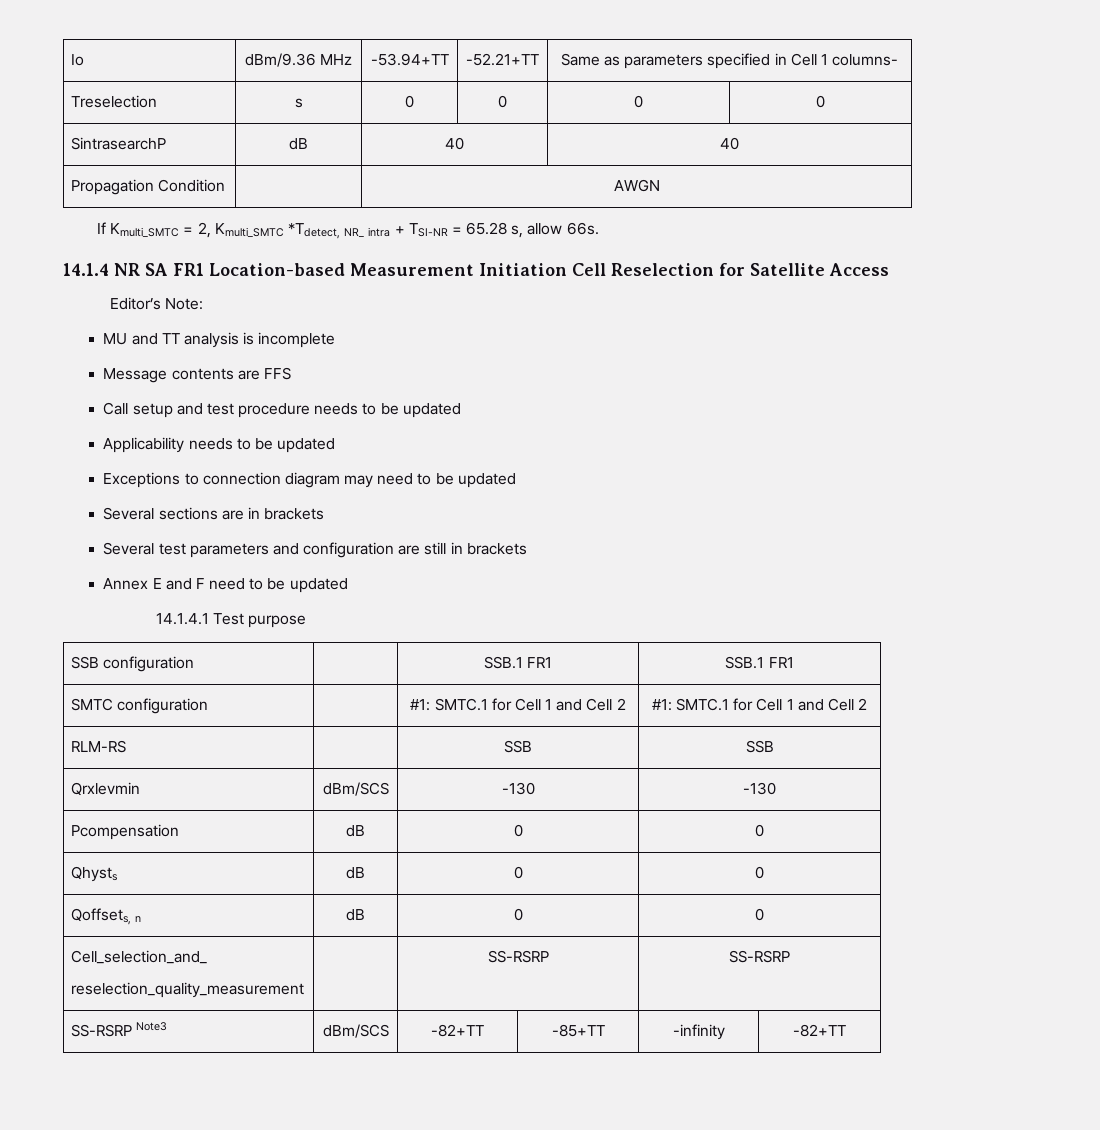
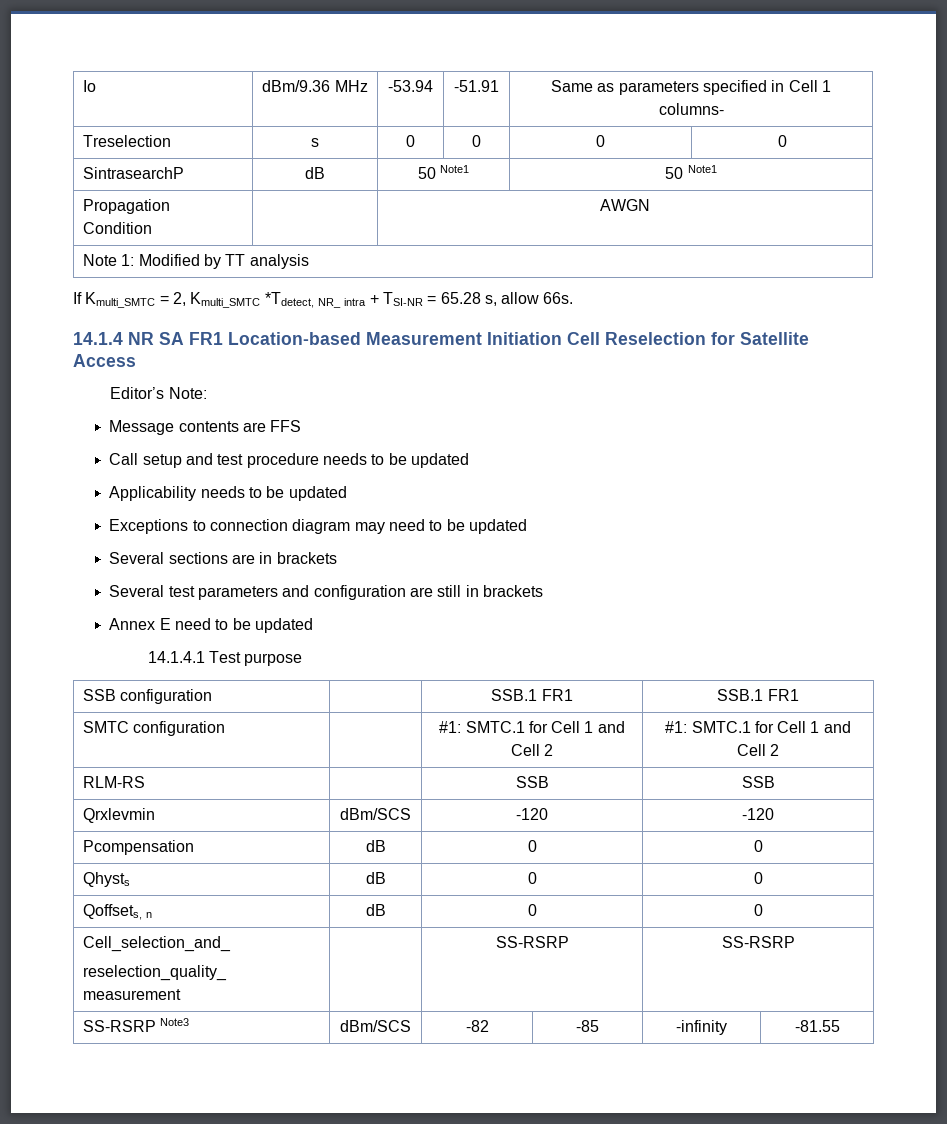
[370,53,449,66] [466,53,539,66] -53.94+TT | -52.21+TT -> [388,80,433,92] [454,80,499,92] -53.94 | -51.91
[445,137,464,150] [720,137,739,150] 40 | 40 -> [417,165,470,179] [665,165,717,179] 50 Note1 | 50 Note1
(660, 185) none -> [82,254,309,269] // Note 1: Modified by TT analysis
[103,332,336,348] // MU and TT analysis is incomplete -> (207, 393) none
[165,578,205,590] and F -> (171, 624) none
[501,782,535,795] [743,782,776,795] -130 | -130 -> [516,808,548,820] [742,808,774,820] -120 | -120
[431,1024,484,1037] [551,1024,605,1037] -82+TT | -85+TT -> [465,1020,489,1032] [576,1020,599,1032] -82 | -85
[793,1024,846,1037] -82+TT -> [794,1020,840,1032] -81.55

